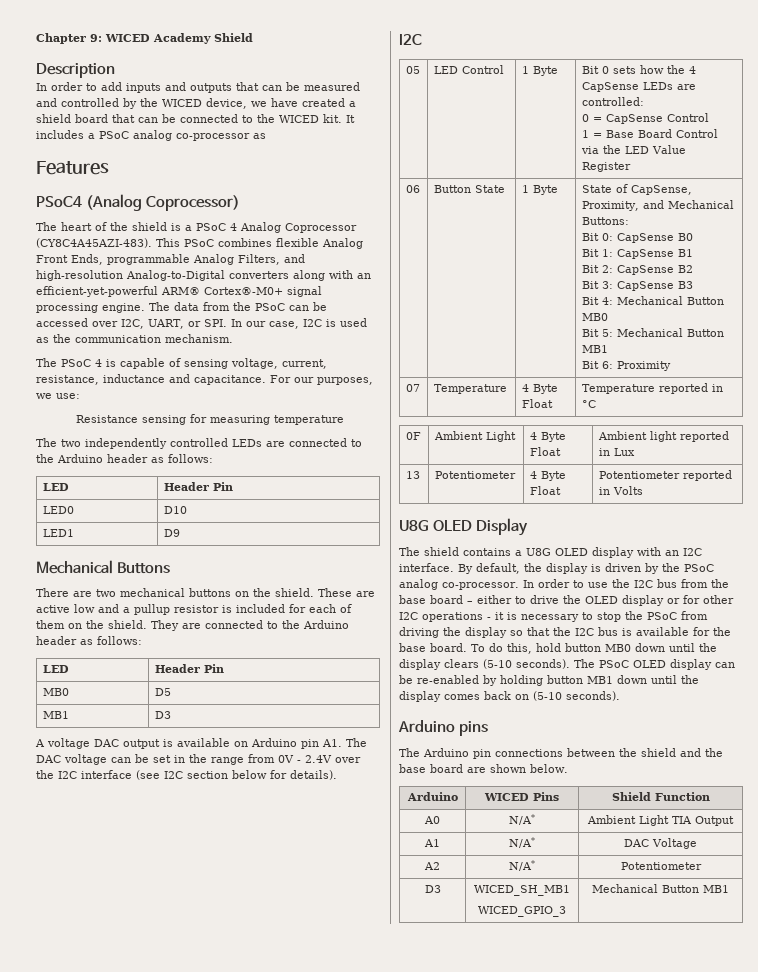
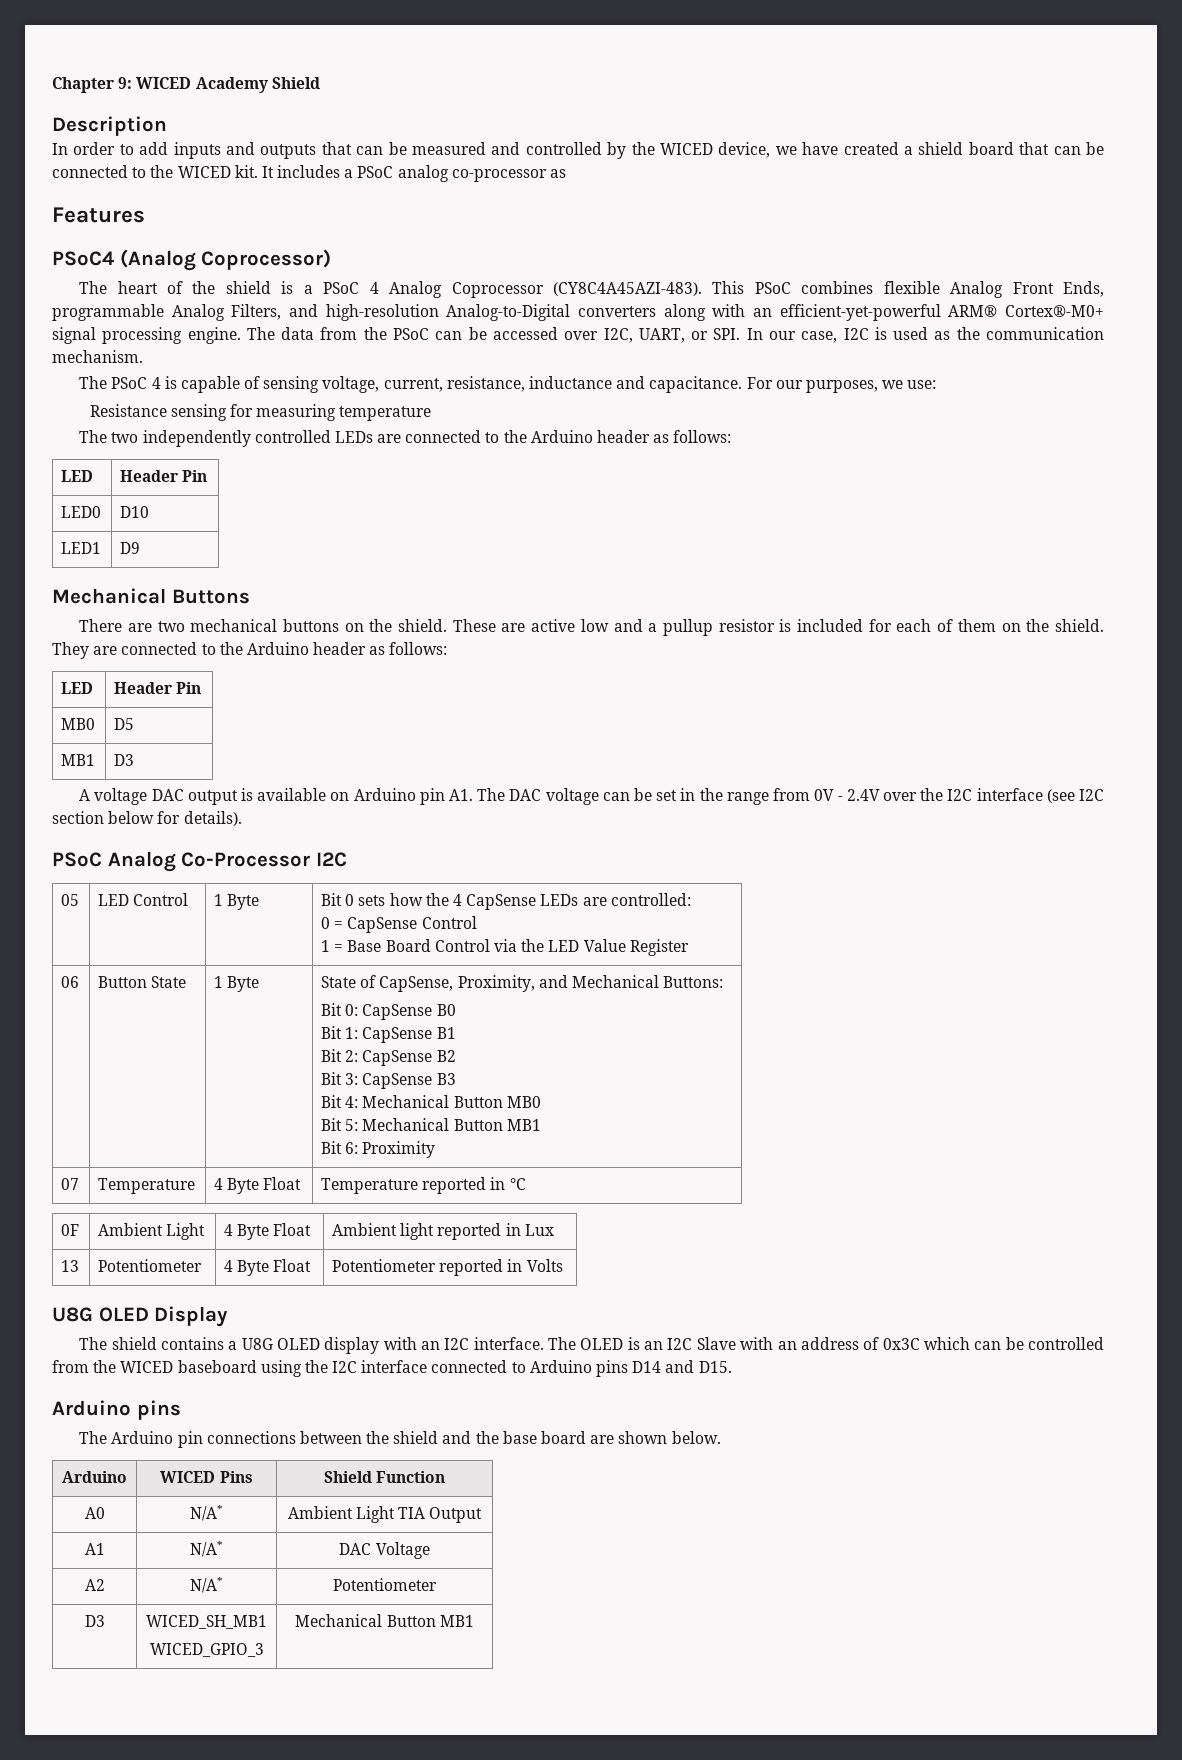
(337, 775) none -> [52,851,311,872] PSoC Analog Co-Processor
[458,563,714,574] [399,579,729,590] [399,595,734,606] [399,611,708,622] [399,627,731,638] [399,643,717,654] [399,659,735,670] [399,675,699,686] [399,691,620,702] By default, the display is driven by the PSoC analog co-processor. In order to use the I2C bus from the base board – either to drive the OLED display or for other I2C operations - it is necessary to stop the PSoC from driving the display so that the I2C bus is available for the base board. To do this, hold button MB0 down until the display clears (5-10 seconds). The PSoC OLED display can be re-enabled by holding button MB1 down until the display comes back on (5-10 seconds). -> [548,1337,1104,1350] [52,1360,732,1377] The OLED is an I2C Slave with an address of 0x3C which can be controlled from the WICED baseboard using the I2C interface connected to Arduino pins D14 and D15.

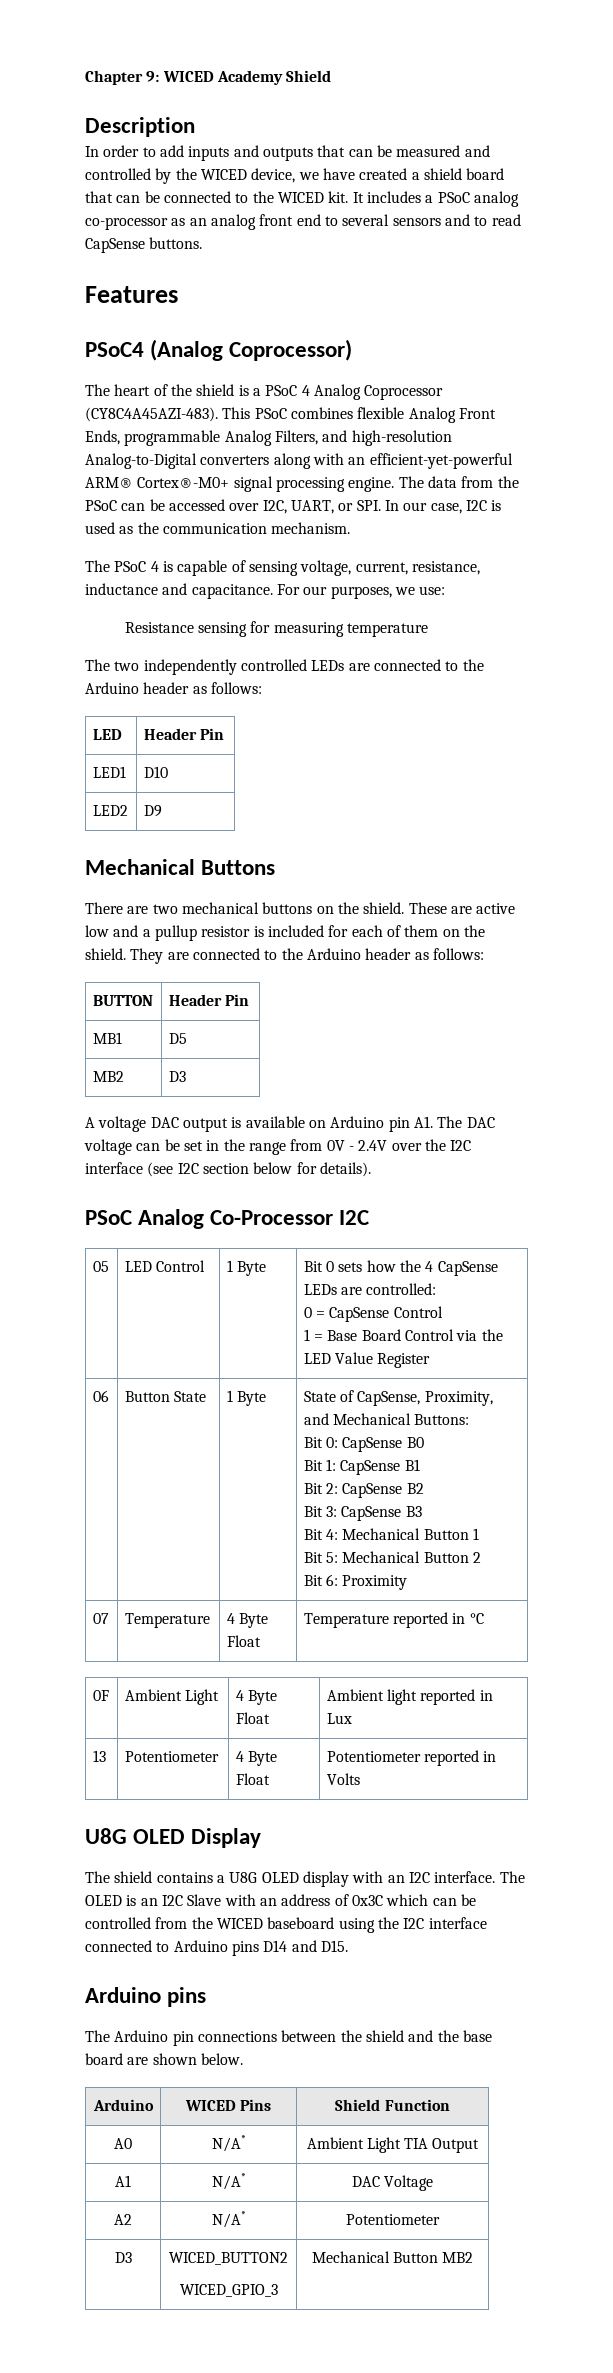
(567, 173) none -> [189,214,521,230] [85,237,203,253] an analog front end to several sensors and to read CapSense buttons.
[61,506,102,518] LED0 -> [92,766,126,778] LED1
[61,542,102,554] LED1 -> [92,805,128,816] LED2
[61,682,94,694] [114,682,202,694] [61,718,96,730] LED | Header Pin // MB0 -> [92,995,153,1006] [168,994,250,1006] [92,1032,122,1044] BUTTON | Header Pin // MB1
[61,754,96,766] MB1 -> [92,1071,124,1082] MB2
[506,1096,541,1108] MB0 -> [473,1528,480,1540] 1
[506,1119,541,1131] MB1 -> [473,1552,482,1563] 2
[146,1615,267,1629] WICED_SH_MB1 -> [169,2252,288,2265] WICED_BUTTON2
[439,1615,474,1627] MB1 -> [442,2252,474,2263] MB2

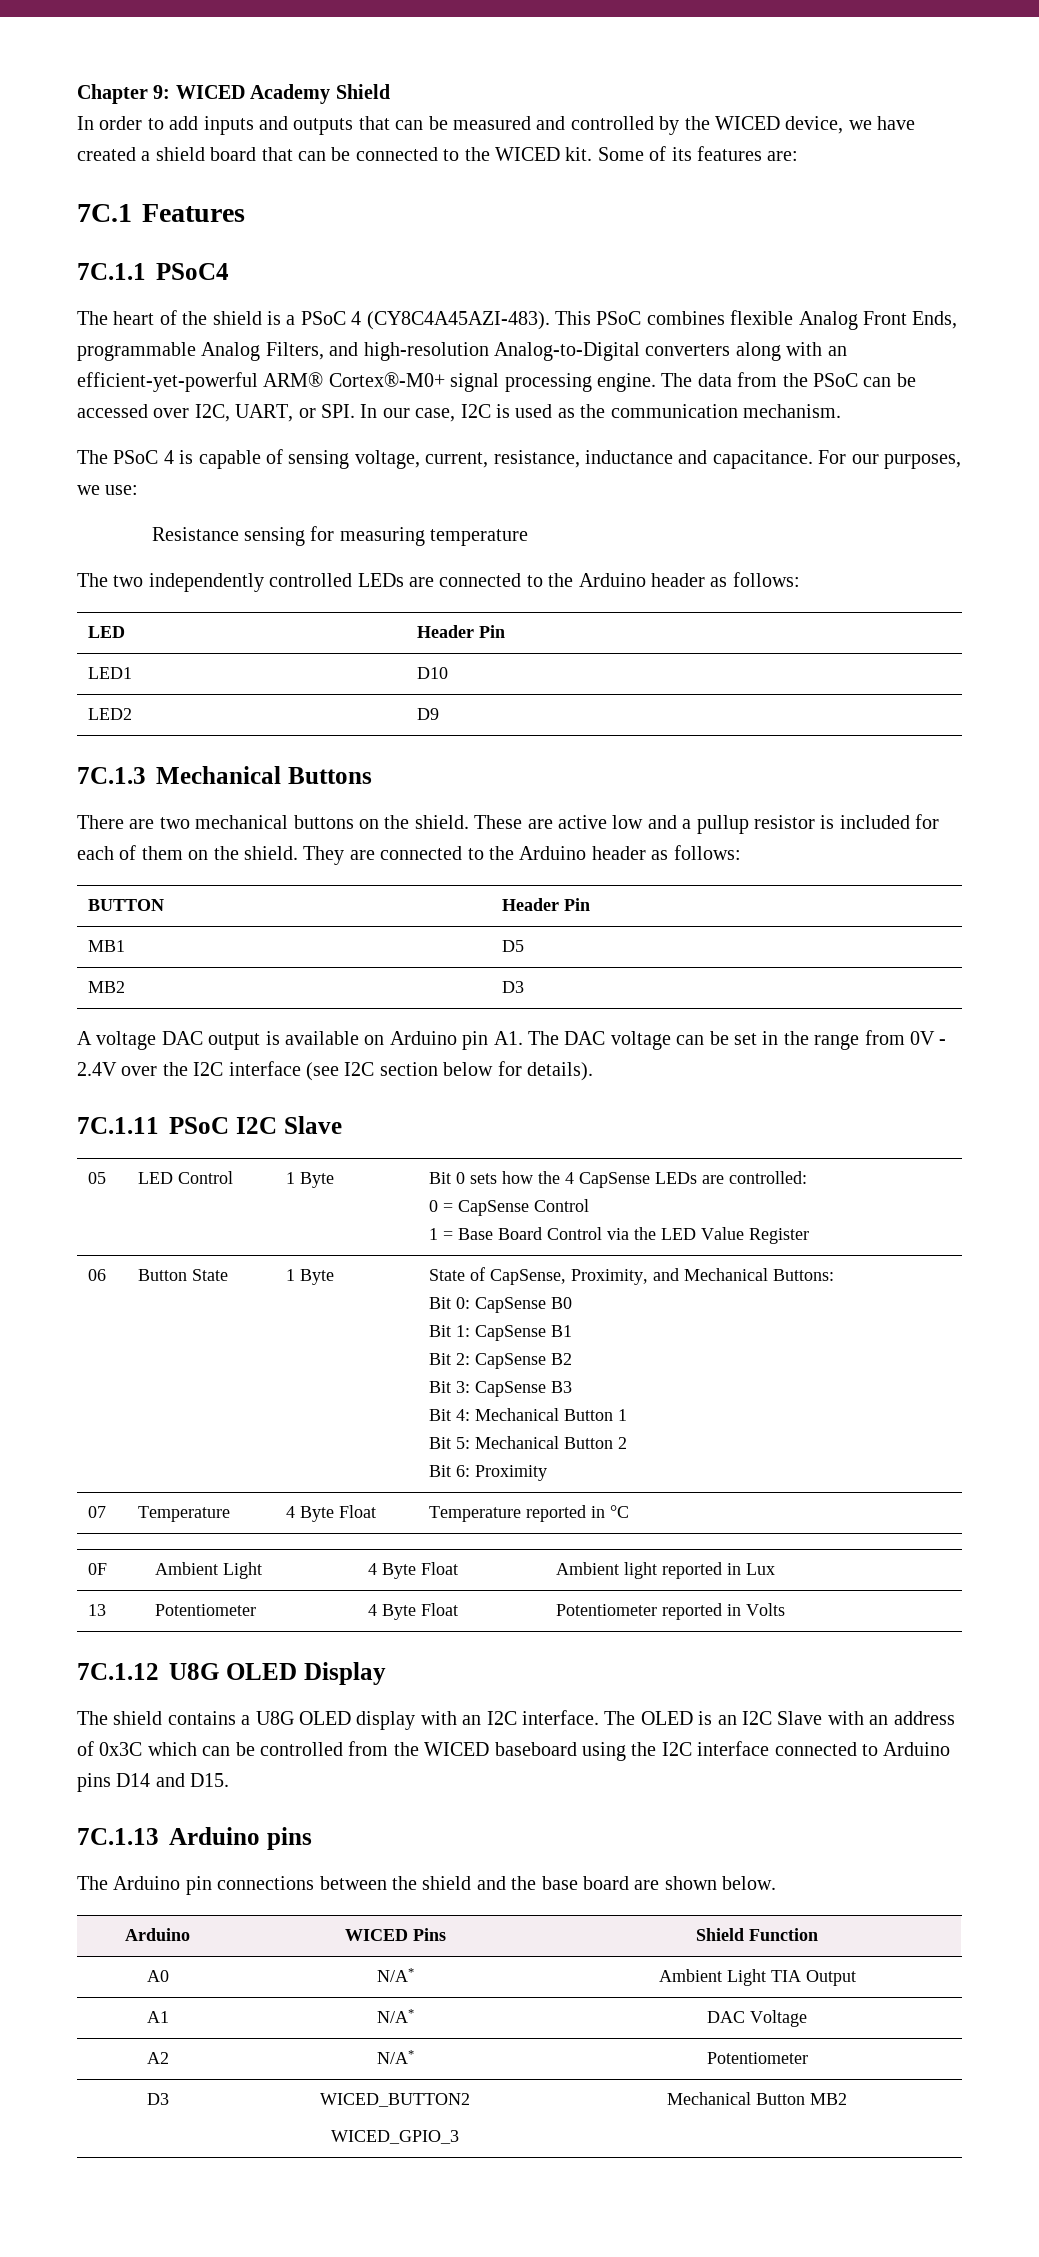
[85,117,195,137] // Description -> (390, 91) none
[352,191,519,207] [85,214,521,230] [85,237,203,253] It includes a PSoC analog co-processor as an analog front end to several sensors and to read CapSense buttons. // -> [597,146,799,161] [77,204,132,222] Some of its features are: // 7C.1
(178, 294) none -> [77,263,146,280] 7C.1.1
[150,339,353,361] (Analog Coprocessor) -> (229, 271) none
[313,384,444,400] Analog Coprocessor -> (362, 318) none
(162, 811) none -> [77,767,146,784] 7C.1.3
[85,1209,370,1229] PSoC Analog Co-Processor I2C -> [77,1116,342,1134] 7C.1.11 PSoC I2C Slave
(360, 1779) none -> [77,1663,159,1680] 7C.1.12
(348, 1946) none -> [77,1828,159,1845] 7C.1.13

